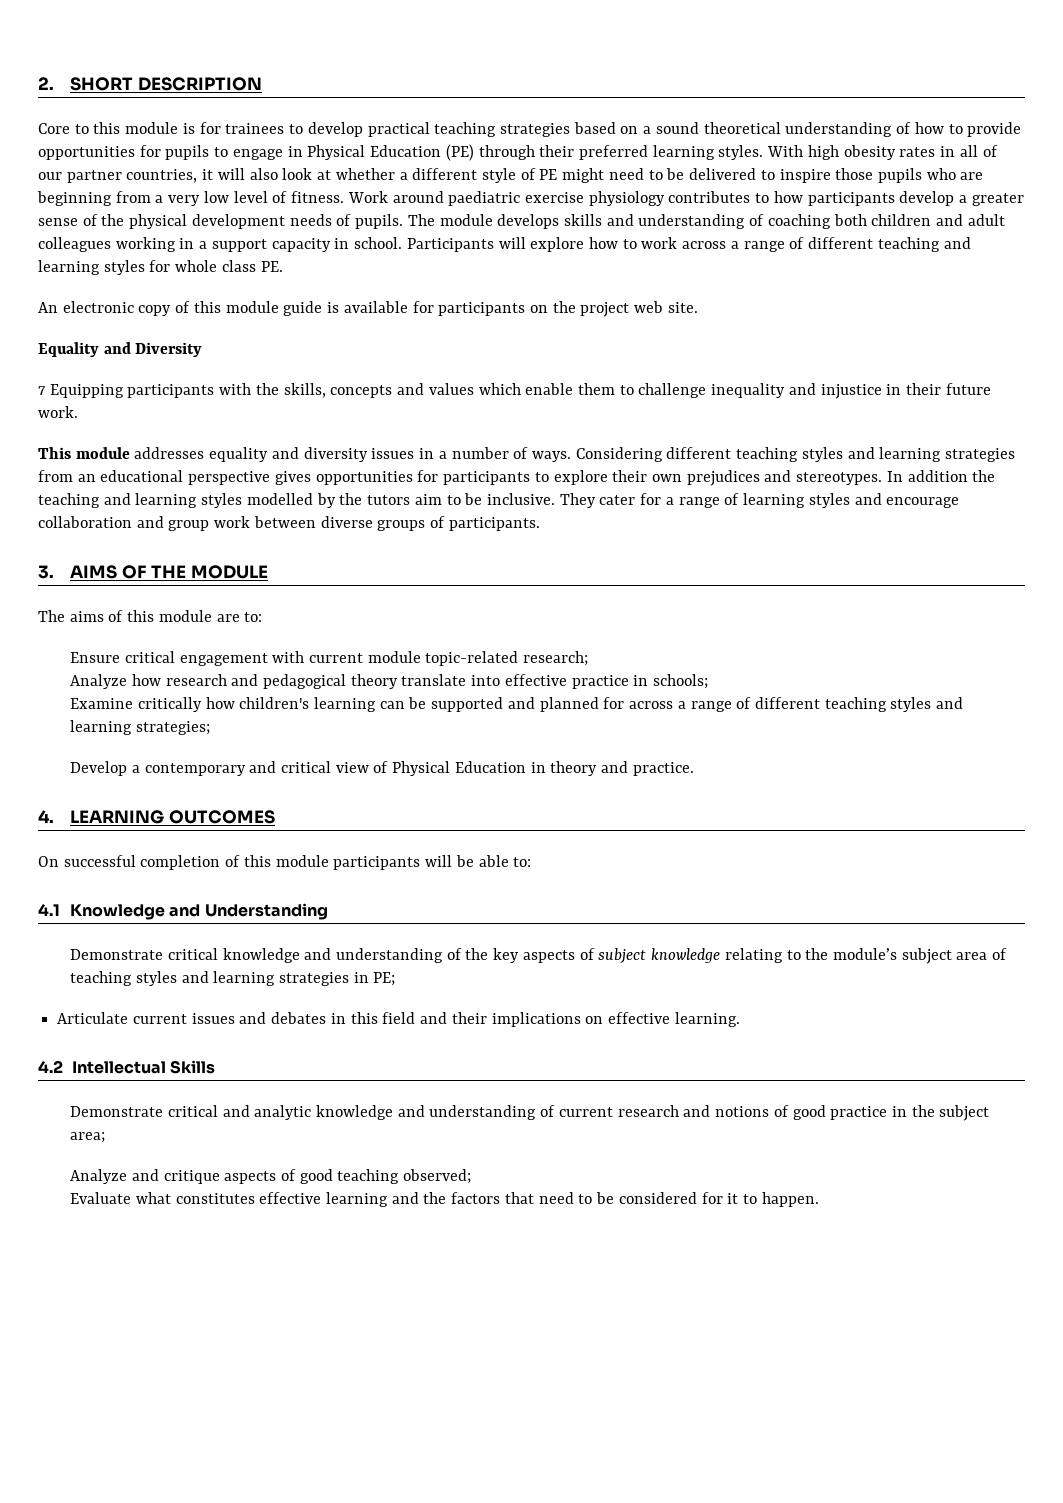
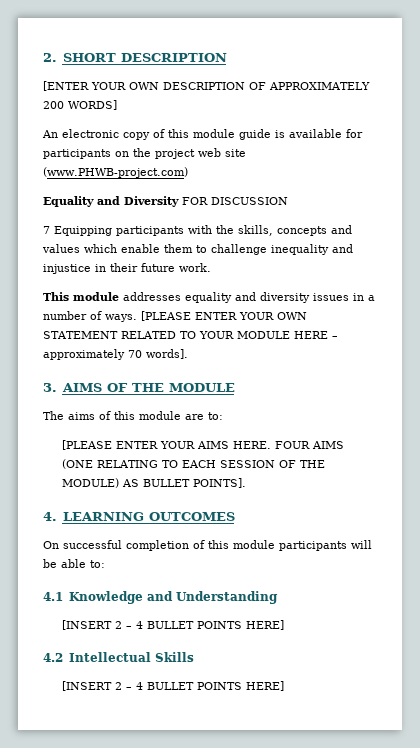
[38,122,1022,137] [38,144,998,161] [38,168,984,183] [37,191,1024,206] [38,214,1005,229] [38,237,971,252] [38,260,283,275] Core to this module is for trainees to develop practical teaching strategies based on a sound theoretical understanding of how to provide opportunities for pupils to engage in Physical Education (PE) through their preferred learning styles. With high obesity rates in all of our partner countries, it will also look at whether a different style of PE might need to be delivered to inspire those pupils who are beginning from a very low level of fitness. Work around paediatric exercise physiology contributes to how participants develop a greater sense of the physical development needs of pupils. The module develops skills and understanding of coaching both children and adult colleagues working in a support capacity in school. Participants will explore how to work across a range of different teaching and learning styles for whole class PE. -> [43,81,370,91] [43,100,117,110] [ENTER YOUR OWN DESCRIPTION OF APPROXIMATELY 200 WORDS]
[667,302,698,313] site. -> [225,149,246,157] [43,167,188,178] site (www.PHWB-project.com)
(203, 349) none -> [182,197,288,205] FOR DISCUSSION
[575,447,1016,462] [38,470,996,486] [38,493,960,508] [38,516,540,531] Considering different teaching styles and learning strategies from an educational perspective gives opportunities for participants to explore their own prejudices and stereotypes. In addition the teaching and learning styles modelled by the tutors aim to be inclusive. They cater for a range of learning styles and encourage collaboration and group work between diverse groups of participants. -> [141,311,307,321] [43,331,338,339] [43,349,188,360] [PLEASE ENTER YOUR OWN STATEMENT RELATED TO YOUR MODULE HERE – approximately 70 words].
[70,651,589,666] [70,674,709,689] [70,697,964,712] [70,720,210,735] [70,761,694,776] Ensure critical engagement with current module topic-related research; // Analyze how research and pedagogical theory translate into effective practice in schools; // Examine critically how children's learning can be supported and planned for across a range of different teaching styles and learning strategies; // Develop a contemporary and critical view of Physical Education in theory and practice. -> [62,440,345,450] [62,459,326,469] [62,478,247,488] [PLEASE ENTER YOUR AIMS HERE. FOUR AIMS (ONE RELATING TO EACH SESSION OF THE MODULE) AS BULLET POINTS].
[70,948,1008,964] [70,971,396,986] [57,1012,740,1027] [38,1060,216,1074] [70,1105,990,1121] [70,1132,106,1143] [70,1169,472,1184] [70,1192,819,1207] Demonstrate critical knowledge and understanding of the key aspects of subject knowledge relating to the module’s subject area of teaching styles and learning strategies in PE; // Articulate current issues and debates in this field and their implications on effective learning. // 4.2 Intellectual Skills // Demonstrate critical and analytic knowledge and understanding of current research and notions of good practice in the subject area; // Analyze and critique aspects of good teaching observed; // Evaluate what constitutes effective learning and the factors that need to be considered for it to happen. -> [62,620,285,630] [43,652,194,662] [62,681,285,691] [INSERT 2 – 4 BULLET POINTS HERE] // 4.2 Intellectual Skills // [INSERT 2 – 4 BULLET POINTS HERE]

